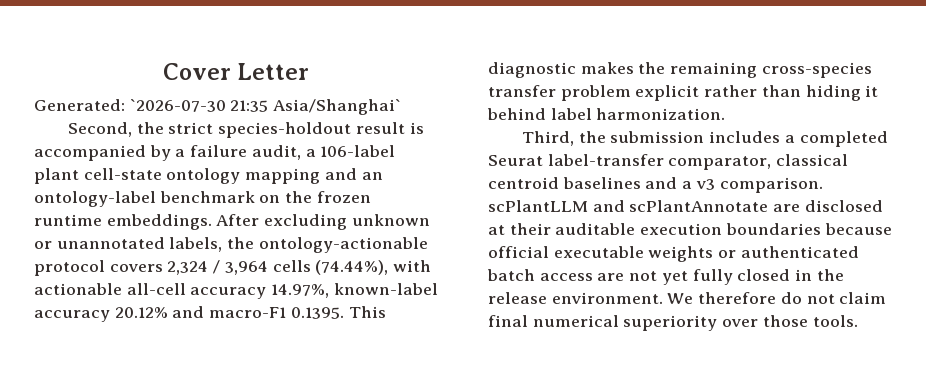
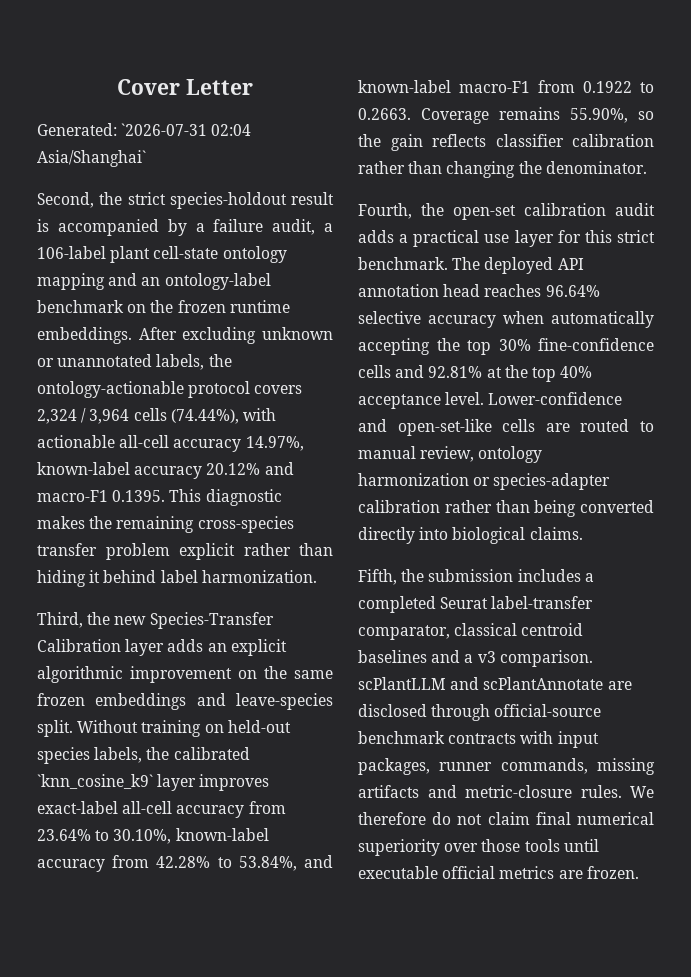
[129,99,269,112] `2026-07-30 21:35 -> [121,123,252,136] `2026-07-31 02:04
(606, 137) none -> [114,612,274,629] [37,639,287,656] [37,666,333,683] [37,693,333,710] [37,720,291,737] [37,747,250,764] [37,774,270,791] [37,801,286,818] [37,828,269,844] [37,855,333,872] [358,80,654,93] [358,107,654,124] [358,134,654,151] [358,161,647,178] [358,203,655,220] [358,230,655,247] [358,257,584,274] [358,284,600,297] [358,311,654,328] [358,338,654,355] [358,365,593,382] [358,392,623,409] [358,419,654,436] [358,446,543,463] [358,473,611,490] [358,500,654,517] [358,527,583,544] [358,569,425,585] new Species-Transfer Calibration layer adds an explicit algorithmic improvement on the same frozen embeddings and leave-species split. Without training on held-out species labels, the calibrated `knn_cosine_k9` layer improves exact-label all-cell accuracy from 23.64% to 30.10%, known-label accuracy from 42.28% to 53.84%, and known-label macro-F1 from 0.1922 to 0.2663. Coverage remains 55.90%, so the gain reflects classifier calibration rather than changing the denominator. // Fourth, the open-set calibration audit adds a practical use layer for this strict benchmark. The deployed API annotation head reaches 96.64% selective accuracy when automatically accepting the top 30% fine-confidence cells and 92.81% at the top 40% acceptance level. Lower-confidence and open-set-like cells are routed to manual review, ontology harmonization or species-adapter calibration rather than being converted directly into biological claims. // Fifth, the
[488,223,892,235] [488,246,859,262] [487,269,844,285] [488,292,663,304] at their auditable execution boundaries because official executable weights or authenticated batch access are not yet fully closed in the release environment. -> [431,704,602,721] [358,731,599,748] [358,758,655,775] [358,785,622,798] through official-source benchmark contracts with input packages, runner commands, missing artifacts and metric-closure rules.
[812,315,858,327] tools. -> [524,839,599,852] [358,866,639,879] tools until executable official metrics are frozen.

